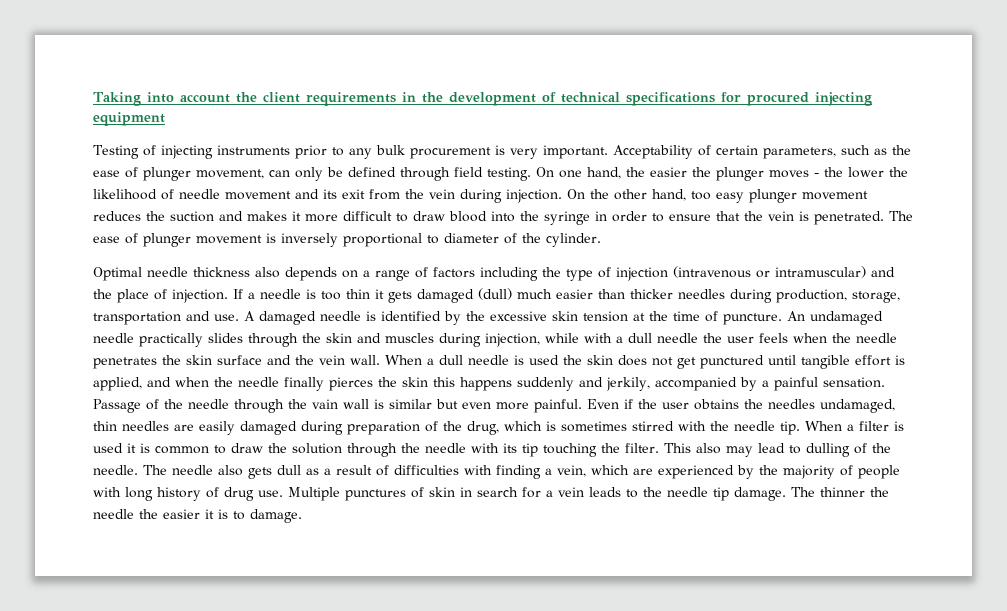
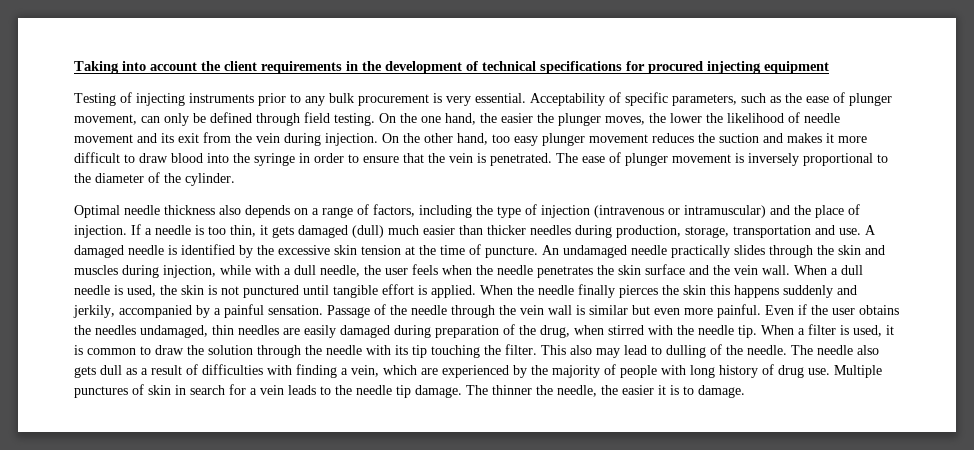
[542,145,608,159] important. -> [475,93,526,103] essential.
[715,145,758,155] certain -> [625,92,668,106] specific
(554, 172) none -> [400,113,417,123] the
[769,170,819,178] moves - -> [605,116,645,125] moves,
(439, 239) none -> [74,173,91,183] the
[433,267,475,278] factors -> [373,204,415,217] factors,
[346,289,370,299] thin -> [230,225,256,237] thin,
[657,333,698,343] needle -> [320,265,360,277] needle,
[529,355,696,369] used the skin does not get -> [127,285,239,297] used, the skin is not
[93,377,209,391] applied, and when -> [431,285,513,298] applied. When
[312,399,338,409] vain -> [520,305,544,315] vein
[504,421,627,432] which is sometimes -> [574,325,604,335] when
[93,443,123,453] used -> [853,325,882,337] used,
[93,509,134,519] needle -> [557,385,597,397] needle,

